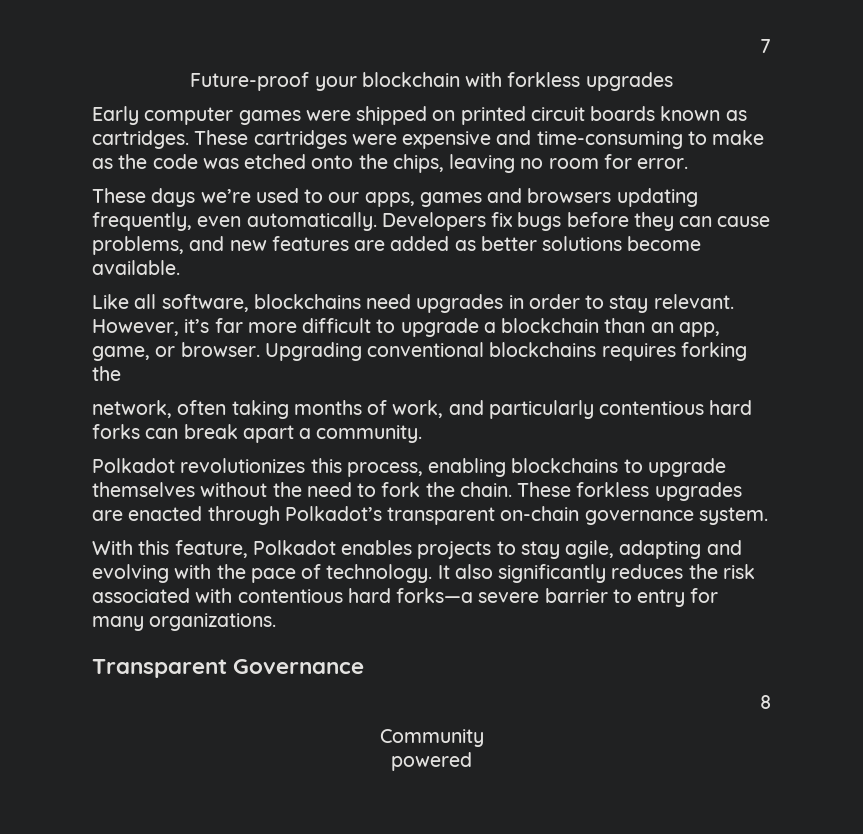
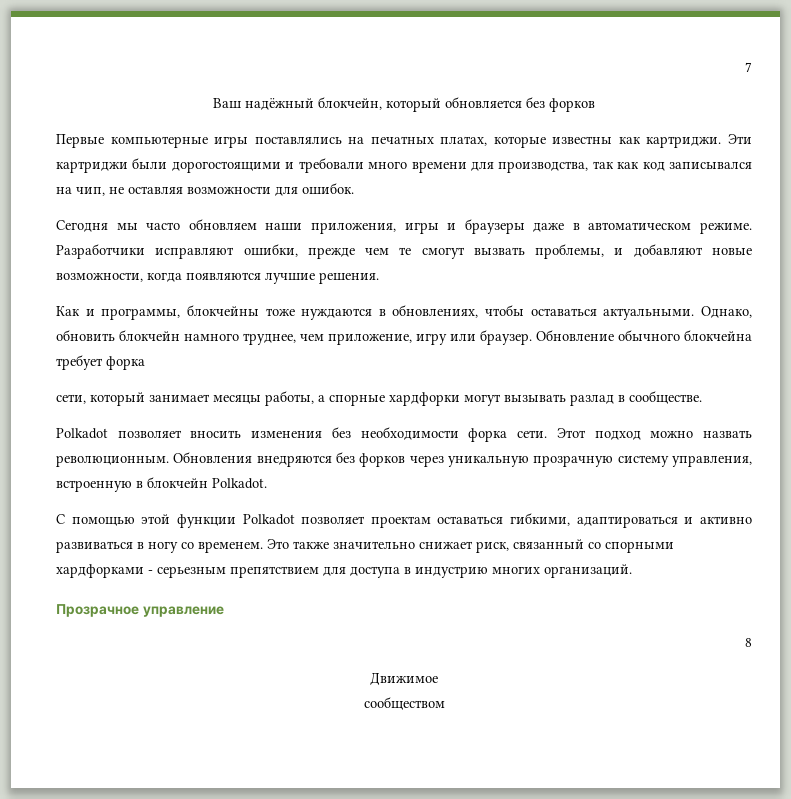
[190,72,673,91] [92,106,747,125] [92,130,765,149] [92,154,689,173] [92,188,698,207] [92,212,771,231] [92,236,702,255] [92,260,180,275] [92,294,734,313] [92,318,720,337] [92,342,747,361] [92,366,121,381] [92,400,753,419] [92,424,423,443] [92,458,726,477] [92,482,742,501] [92,506,768,525] [92,540,742,559] [92,564,755,583] [92,588,719,607] [92,613,277,631] [92,659,365,678] Future-proof your blockchain with forkless upgrades // Early computer games were shipped on printed circuit boards known as cartridges. These cartridges were expensive and time-consuming to make as the code was etched onto the chips, leaving no room for error. // These days we’re used to our apps, games and browsers updating frequently, even automatically. Developers fix bugs before they can cause problems, and new features are added as better solutions become available. // Like all software, blockchains need upgrades in order to stay relevant. However, it’s far more difficult to upgrade a blockchain than an app, game, or browser. Upgrading conventional blockchains requires forking the // network, often taking months of work, and particularly contentious hard forks can break apart a community. // Polkadot revolutionizes this process, enabling blockchains to upgrade themselves without the need to fork the chain. These forkless upgrades are enacted through Polkadot’s transparent on-chain governance system. // With this feature, Polkadot enables projects to stay agile, adapting and evolving with the pace of technology. It also significantly reduces the risk associated with contentious hard forks—a severe barrier to entry for many organizations. // Transparent Governance -> [213,97,595,112] [56,134,752,148] [56,158,752,173] [56,183,354,196] [56,219,752,234] [56,244,752,259] [56,272,379,284] [56,305,752,320] [56,330,752,345] [56,355,145,370] [56,391,702,406] [56,427,753,442] [56,452,752,467] [56,477,267,492] [56,513,752,528] [56,539,674,553] [56,564,632,578] [56,604,224,617] Ваш надёжный блокчейн, который обновляется без форков // Первые компьютерные игры поставлялись на печатных платах, которые известны как картриджи. Эти картриджи были дорогостоящими и требовали много времени для производства, так как код записывался на чип, не оставляя возможности для ошибок. // Сегодня мы часто обновляем наши приложения, игры и браузеры даже в автоматическом режиме. Разработчики исправляют ошибки, прежде чем те смогут вызвать проблемы, и добавляют новые возможности, когда появляются лучшие решения. // Как и программы, блокчейны тоже нуждаются в обновлениях, чтобы оставаться актуальными. Однако, обновить блокчейн намного труднее, чем приложение, игру или браузер. Обновление обычного блокчейна требует форка // сети, который занимает месяцы работы, а спорные хардфорки могут вызывать разлад в сообществе. // Polkadot позволяет вносить изменения без необходимости форка сети. Этот подход можно назвать революционным. Обновления внедряются без форков через уникальную прозрачную систему управления, встроенную в блокчейн Polkadot. // С помощью этой функции Polkadot позволяет проектам оставаться гибкими, адаптироваться и активно развиваться в ногу со временем. Это также значительно снижает риск, связанный со спорными хардфорками - серьезным препятствием для доступа в индустрию многих организаций. // Прозрачное управление
[379,729,484,747] [391,752,472,771] Community // powered -> [370,672,438,686] [363,697,445,710] Движимое // сообществом

